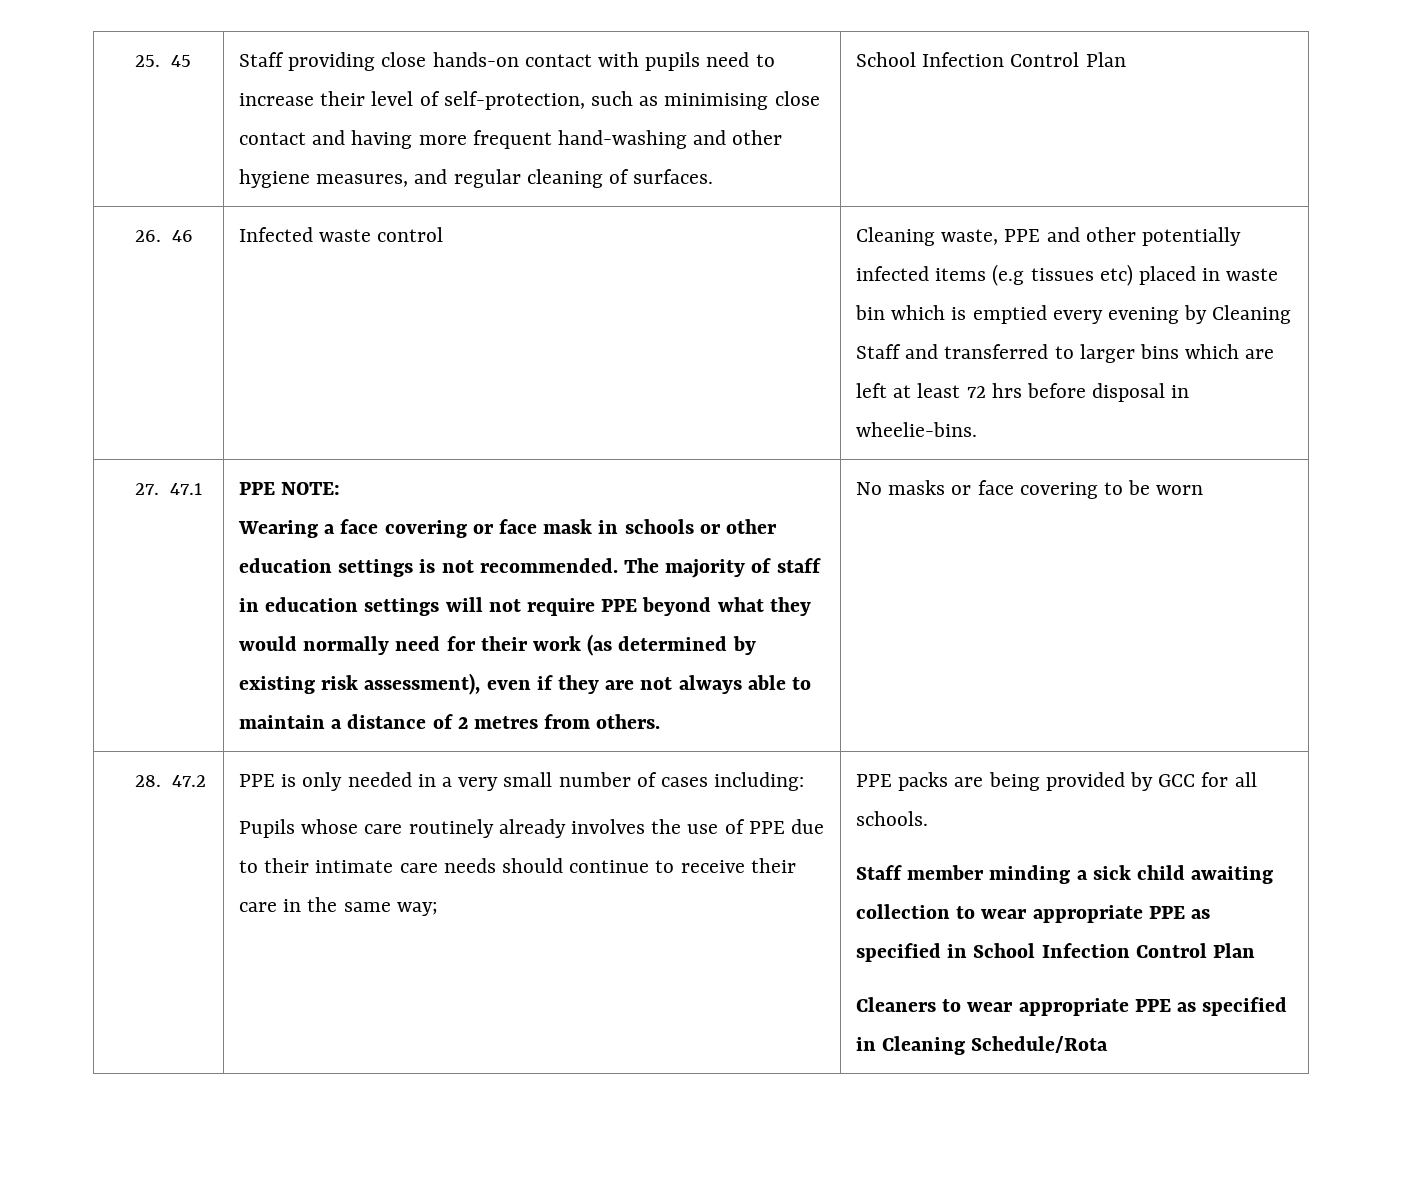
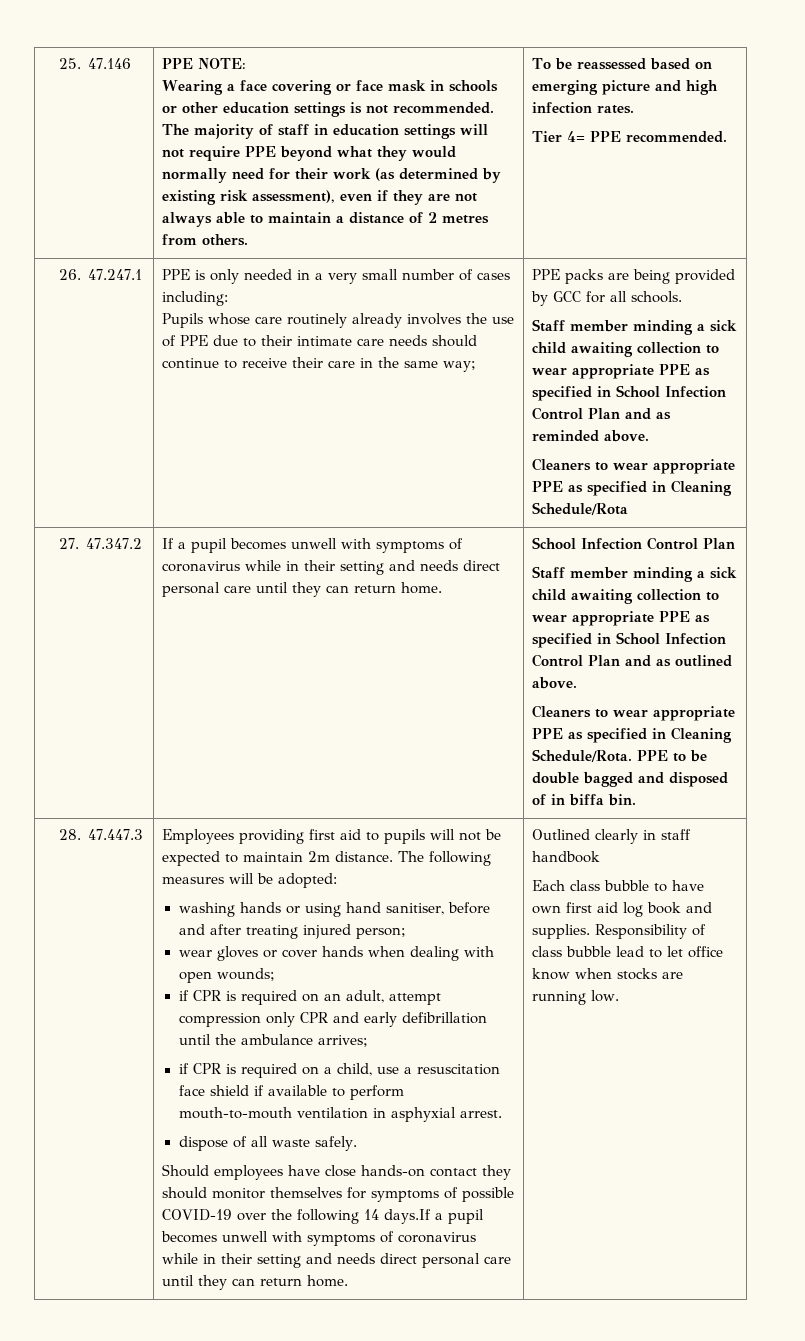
[171,55,192,67] [238,52,775,71] [238,91,820,110] [238,130,783,149] [238,169,714,188] [855,52,1126,67] [134,230,194,242] [238,227,444,242] [855,227,1241,246] [855,264,1279,286] [854,305,1292,324] [855,344,1275,363] [855,383,1190,402] [855,422,977,437] [134,483,203,495] 45 | Staff providing close hands-on contact with pupils need to increase their level of self-protection, such as minimising close contact and having more frequent hand-washing and other hygiene measures, and regular cleaning of surfaces. | School Infection Control Plan // 26. 46 | Infected waste control | Cleaning waste, PPE and other potentially infected items (e.g tissues etc) placed in waste bin which is emptied every evening by Cleaning Staff and transferred to larger bins which are left at least 72 hrs before disposal in wheelie-bins. // 27. 47.1 -> [88,58,132,69] 47.146
[855,480,1204,499] [134,775,207,787] No masks or face covering to be worn // 28. 47.2 -> [532,58,713,70] [532,80,719,95] [532,102,635,114] [532,131,728,143] [58,269,143,280] To be reassessed based on emerging picture and high infection rates. // Tier 4= PPE recommended. // 26. 47.247.1
(1255, 950) none -> [625,408,672,420] [532,430,650,442] and as reminded above.
(1109, 1044) none -> [58,538,143,549] [162,538,464,553] [162,560,501,575] [162,582,443,597] [532,537,736,550] [532,566,738,582] [532,589,720,604] [532,611,711,626] [532,632,727,648] [532,654,733,667] [532,677,578,689] [532,705,736,721] [532,727,733,743] [532,749,708,762] [532,772,729,787] [532,794,637,806] [58,829,144,840] [162,829,502,844] [162,851,492,866] [162,873,338,888] [178,902,490,917] [178,924,406,939] [178,946,494,961] [178,968,275,983] [178,990,441,1005] [178,1012,487,1027] [178,1034,368,1047] [178,1063,500,1078] [178,1085,404,1100] [178,1107,502,1122] [178,1136,357,1151] [162,1164,512,1180] [162,1187,515,1202] [162,1209,485,1224] [161,1231,477,1246] [162,1253,512,1268] [162,1275,349,1290] [532,829,692,844] [532,851,601,863] [532,880,705,892] [532,902,713,917] [532,924,707,939] [532,946,724,958] [532,968,684,980] [532,990,620,1005] // 27. 47.347.2 | If a pupil becomes unwell with symptoms of coronavirus while in their setting and needs direct personal care until they can return home. | School Infection Control Plan // Staff member minding a sick child awaiting collection to wear appropriate PPE as specified in School Infection Control Plan and as outlined above. // Cleaners to wear appropriate PPE as specified in Cleaning Schedule/Rota. PPE to be double bagged and disposed of in biffa bin. // 28. 47.447.3 | Employees providing first aid to pupils will not be expected to maintain 2m distance. The following measures will be adopted: // washing hands or using hand sanitiser, before and after treating injured person; // wear gloves or cover hands when dealing with open wounds; // if CPR is required on an adult, attempt compression only CPR and early defibrillation until the ambulance arrives; // if CPR is required on a child, use a resuscitation face shield if available to perform mouth-to-mouth ventilation in asphyxial arrest. // dispose of all waste safely. // Should employees have close hands-on contact they should monitor themselves for symptoms of possible COVID-19 over the following 14 days.If a pupil becomes unwell with symptoms of coronavirus while in their setting and needs direct personal care until they can return home. | Outlined clearly in staff handbook // Each class bubble to have own first aid log book and supplies. Responsibility of class bubble lead to let office know when stocks are running low.

